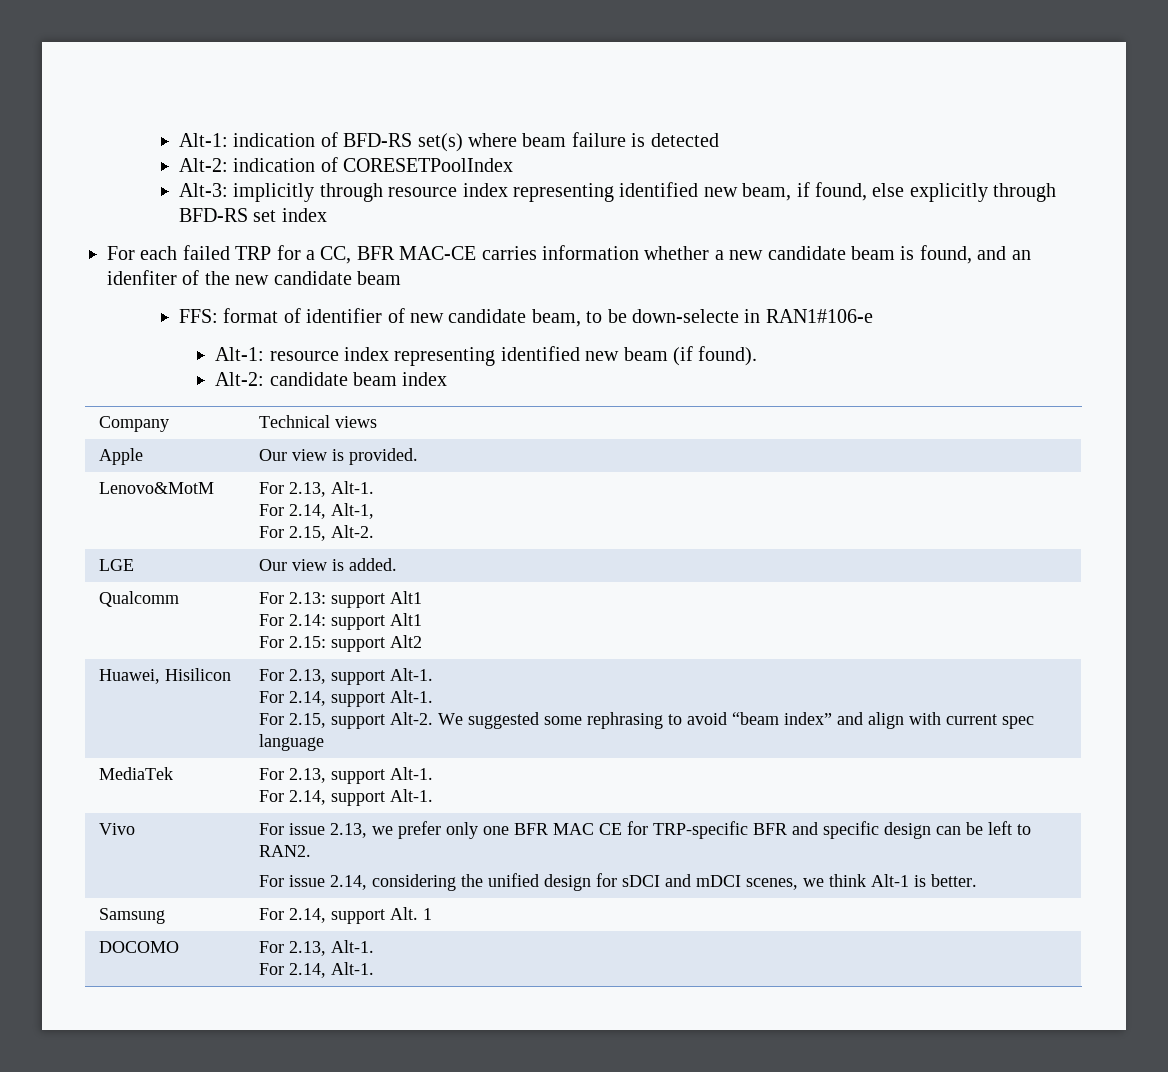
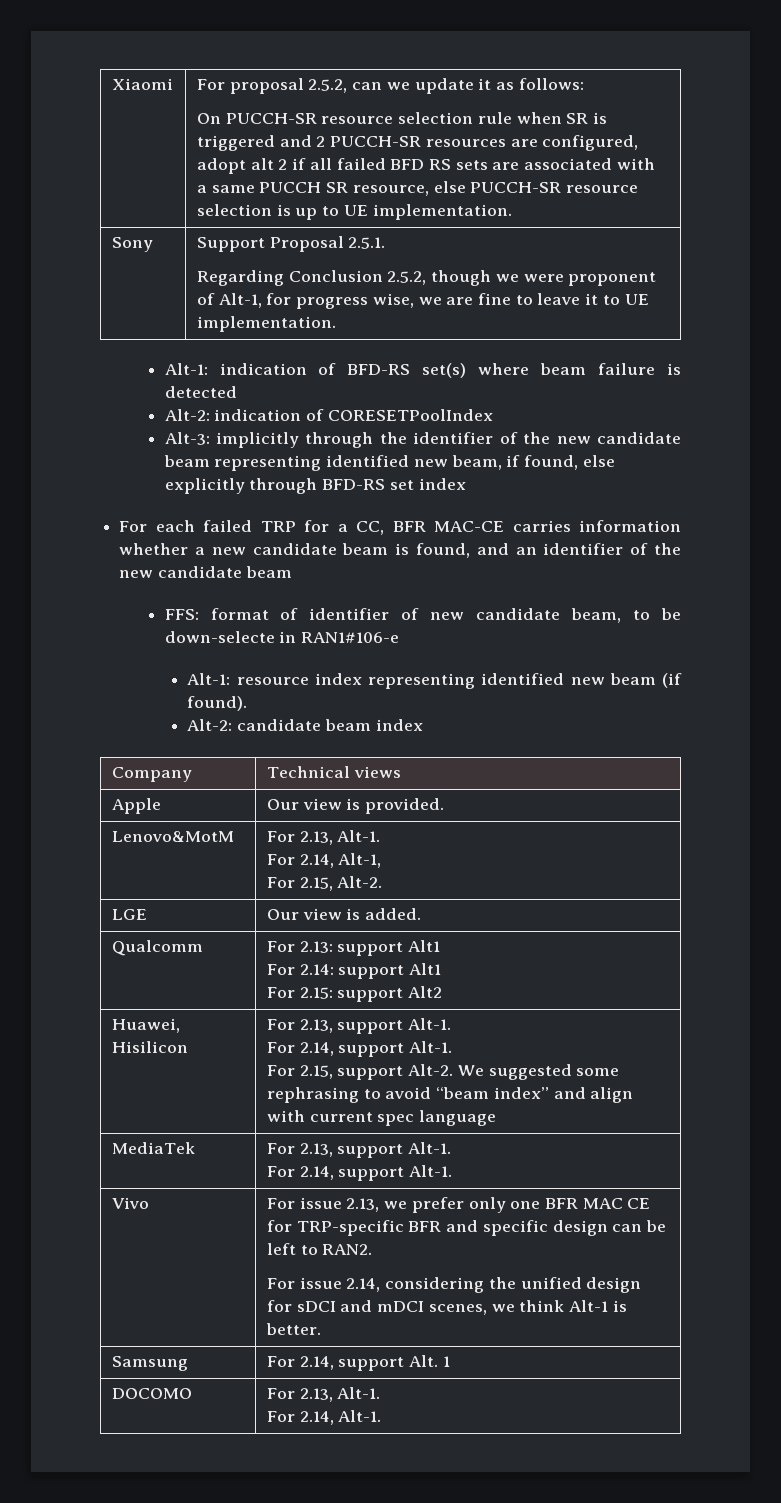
(179, 140) none -> [111,78,173,90] [196,78,584,94] [196,112,607,124] [196,135,639,151] [196,158,655,174] [196,181,638,196] [196,204,512,220] [111,237,153,252] [196,236,386,252] [196,270,657,286] [196,293,649,309] [196,316,336,332] Xiaomi | For proposal 2.5.2, can we update it as follows: // On PUCCH-SR resource selection rule when SR is triggered and 2 PUCCH-SR resources are configured, adopt alt 2 if all failed BFD RS sets are associated with a same PUCCH SR resource, else PUCCH-SR resource selection is up to UE implementation. // Sony | Support Proposal 2.5.1. // Regarding Conclusion 2.5.2, though we were proponent of Alt-1, for progress wise, we are fine to leave it to UE implementation. //
[388,183,508,197] resource index -> [379,432,681,444] [163,455,210,467] the identifier of the new candidate beam
[107,270,177,285] idenfiter -> [543,543,624,555] identifier

